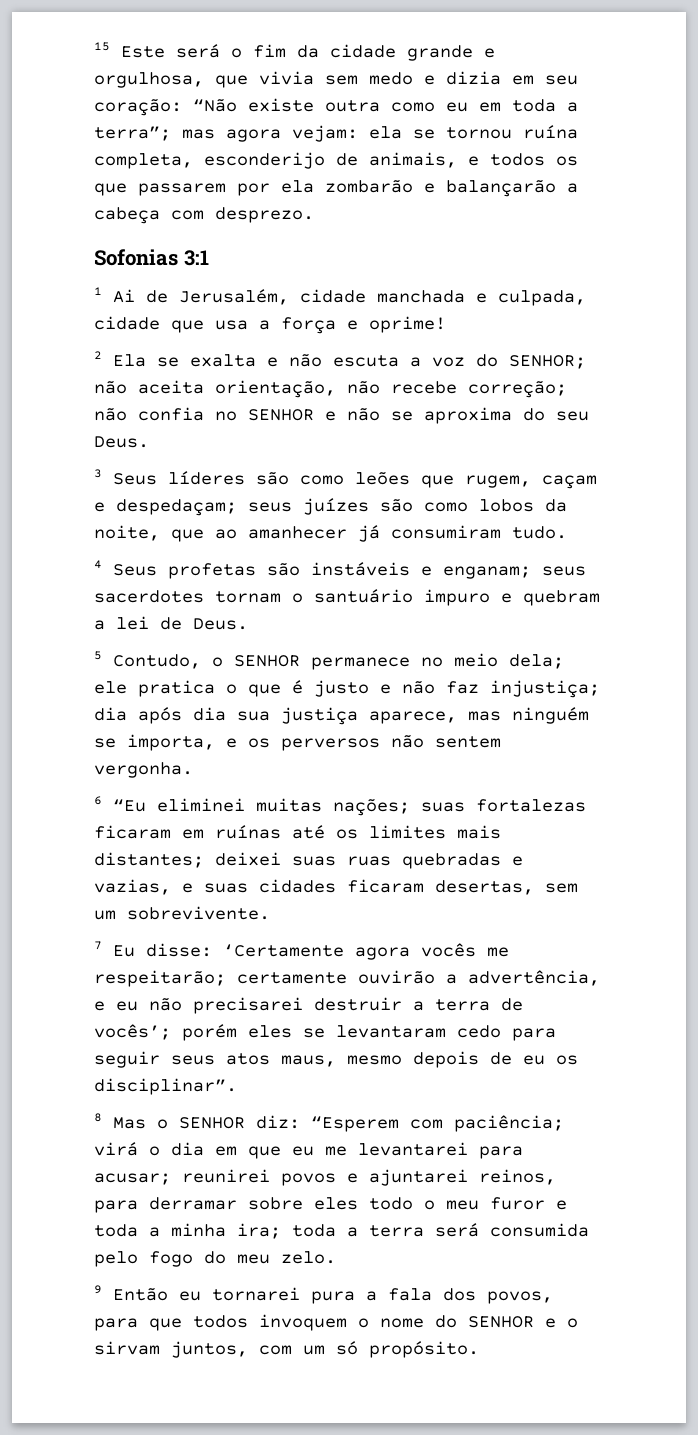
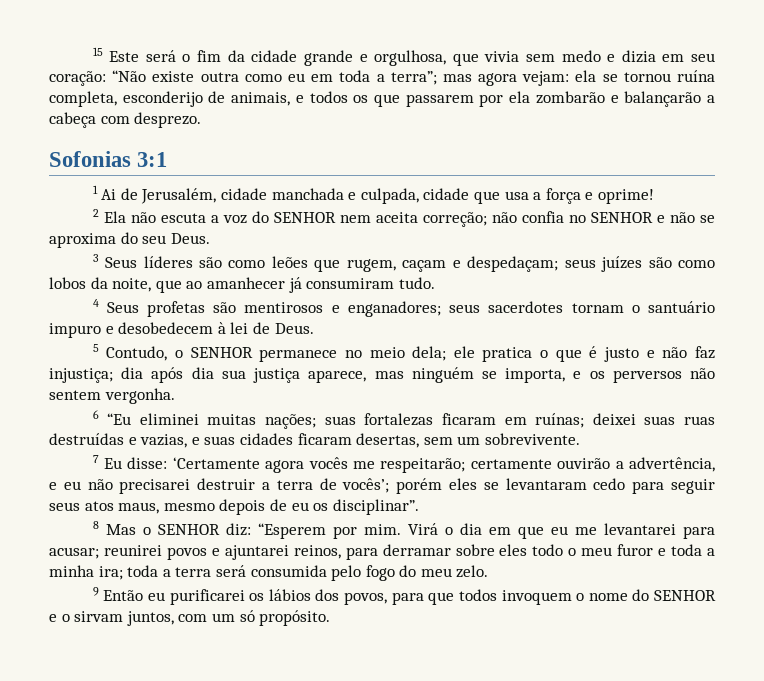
[157,354,278,367] se exalta e -> (126, 217) none
[509,355,586,369] [94,380,457,398] SENHOR; não aceita orientação, não recebe -> [273,212,418,223] SENHOR nem aceita
[311,562,531,579] instáveis e enganam; -> [244,301,441,317] mentirosos e enganadores;
[523,590,600,606] [94,620,105,630] quebram a -> [118,322,226,334] desobedecem à
[215,825,501,839] [94,852,204,868] ruínas até os limites mais distantes; -> [535,413,585,428] ruínas;
[402,853,501,869] quebradas -> [49,433,124,445] destruídas
[410,1115,564,1132] [94,1142,138,1156] com paciência; virá -> [332,523,438,539] por mim. Virá
[212,1287,432,1304] tornarei pura a fala -> [169,589,311,605] purificarei os lábios

